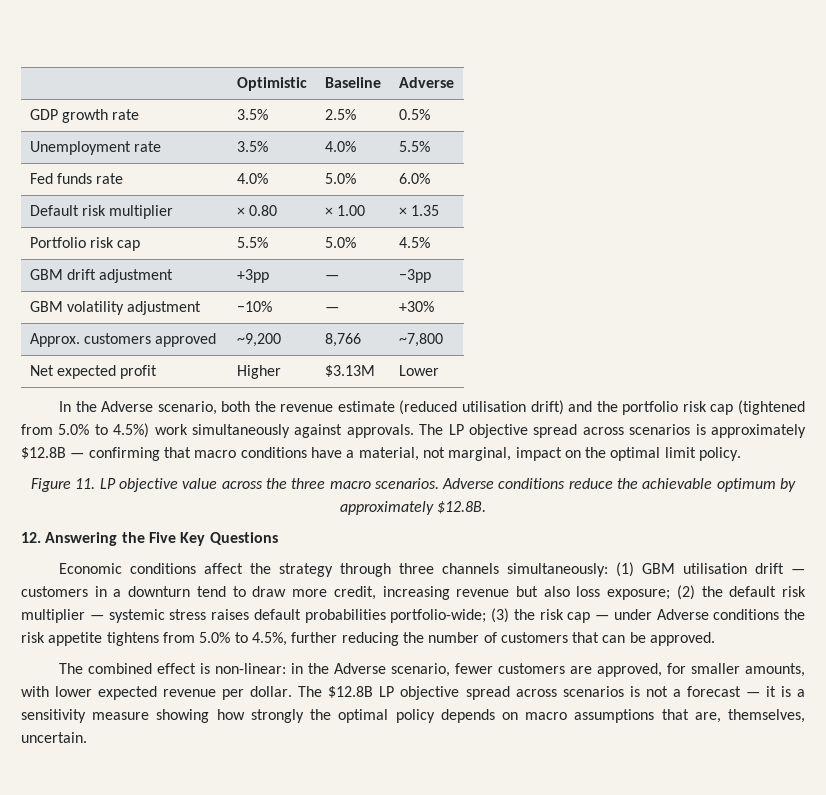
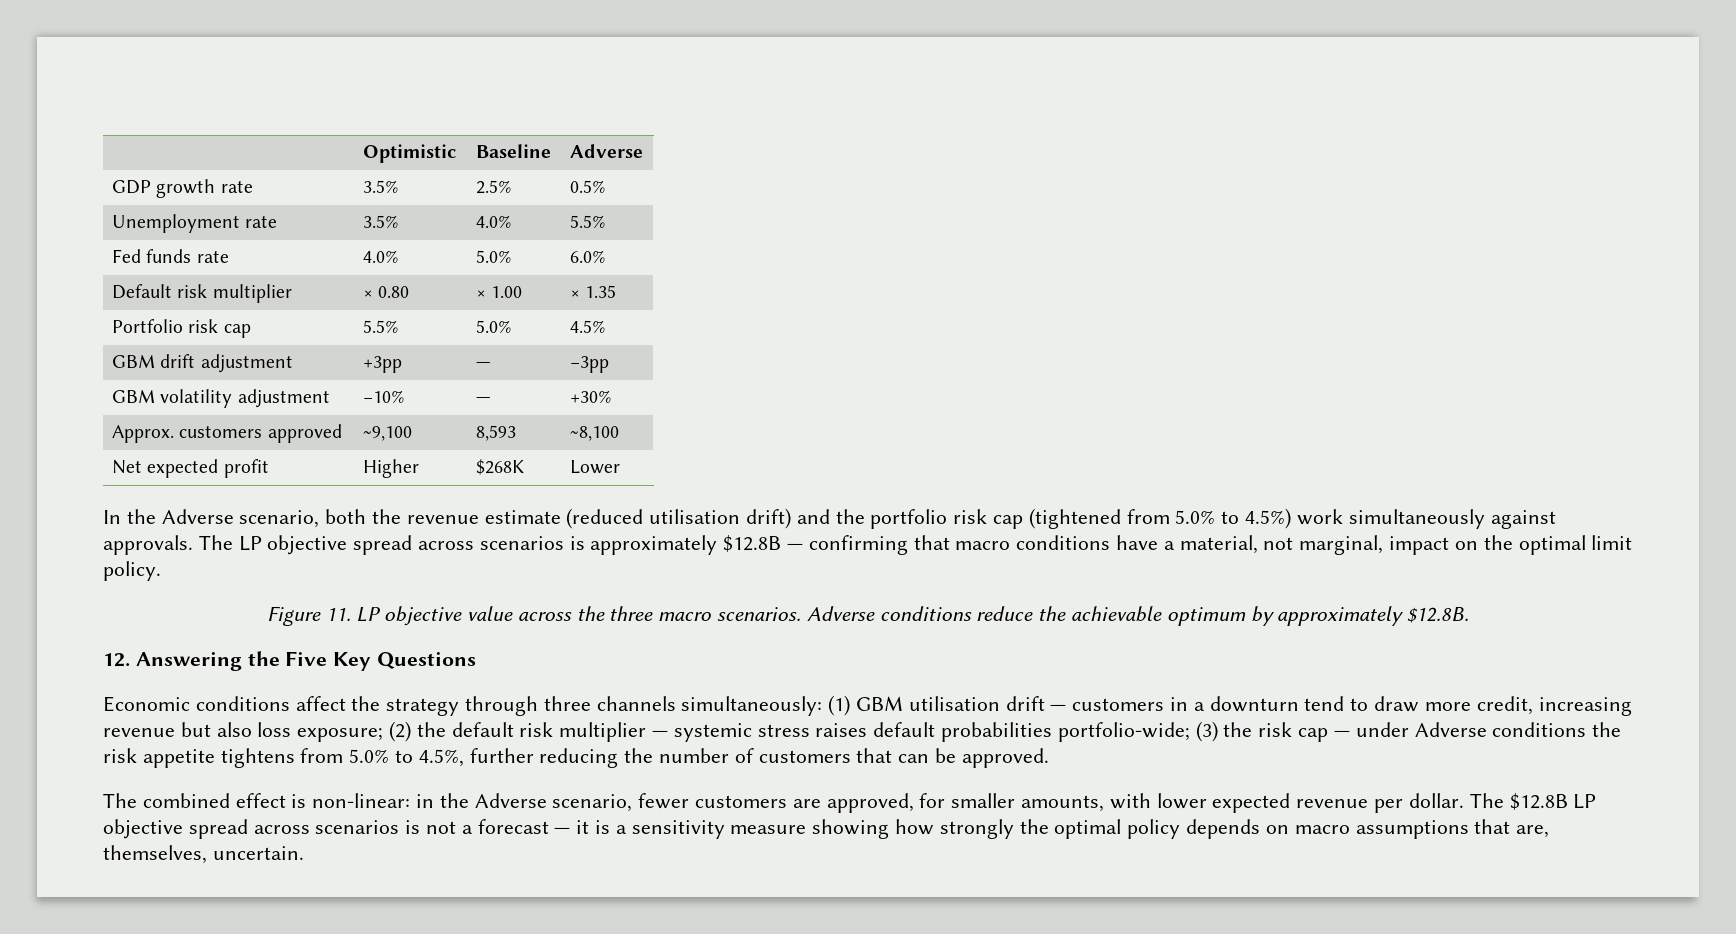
[236,333,281,347] [324,333,361,347] [398,333,443,347] ~9,200 | 8,766 | ~7,800 -> [363,426,413,441] [476,425,517,441] [570,426,620,441] ~9,100 | 8,593 | ~8,100
[324,365,375,377] $3.13M -> [476,459,525,475] $268K

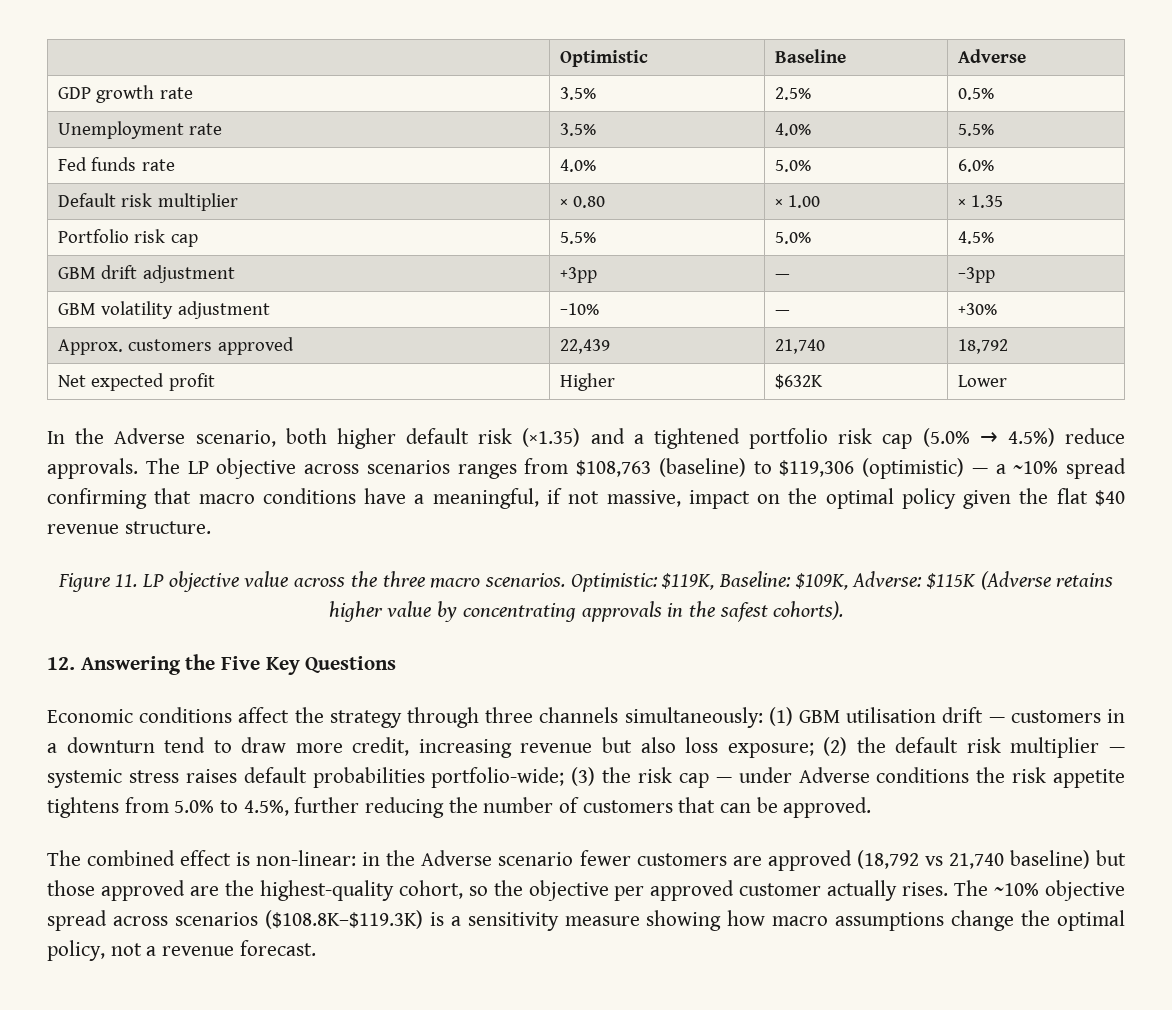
[363,426,413,441] [476,425,517,441] [570,426,620,441] ~9,100 | 8,593 | ~8,100 -> [560,339,611,354] [775,339,826,354] [958,339,1009,354] 22,439 | 21,740 | 18,792
[476,459,525,475] $268K -> [775,374,824,389] $632K
[372,508,1556,529] the revenue estimate (reduced utilisation drift) and the portfolio risk cap (tightened from 5.0% to 4.5%) work simultaneously against -> [336,428,1125,449] higher default risk (×1.35) and a tightened portfolio risk cap (5.0% → 4.5%) reduce
[353,535,804,555] spread across scenarios is approximately $12.8B — -> [304,458,1126,479] across scenarios ranges from $108,763 (baseline) to $119,306 (optimistic) — a ~10% spread
[1179,535,1633,555] [103,561,161,581] material, not marginal, impact on the optimal limit policy. -> [432,488,1126,509] [47,521,211,534] meaningful, if not massive, impact on the optimal policy given the flat $40 revenue structure.
[806,606,1470,626] Adverse conditions reduce the achievable optimum by approximately $12.8B. -> [570,571,1114,592] [328,601,844,622] Optimistic: $119K, Baseline: $109K, Adverse: $115K (Adverse retains higher value by concentrating approvals in the safest cohorts).
[552,794,633,812] scenario, -> [498,852,574,866] scenario
[826,793,1597,813] [103,819,590,839] approved, for smaller amounts, with lower expected revenue per dollar. The $12.8B LP objective spread across scenarios is not a forecast — it -> [767,850,1126,871] [47,880,1125,901] [47,910,423,931] approved (18,792 vs 21,740 baseline) but those approved are the highest-quality cohort, so the objective per approved customer actually rises. The ~10% objective spread across scenarios ($108.8K–$119.3K)
[939,819,1550,839] [103,845,304,864] strongly the optimal policy depends on macro assumptions that are, themselves, uncertain. -> [772,910,1125,931] [47,940,316,961] macro assumptions change the optimal policy, not a revenue forecast.

